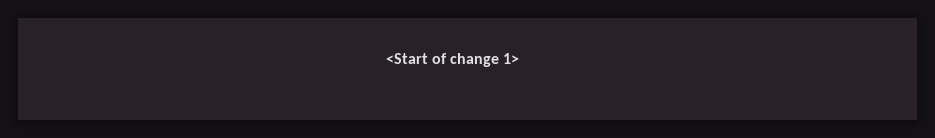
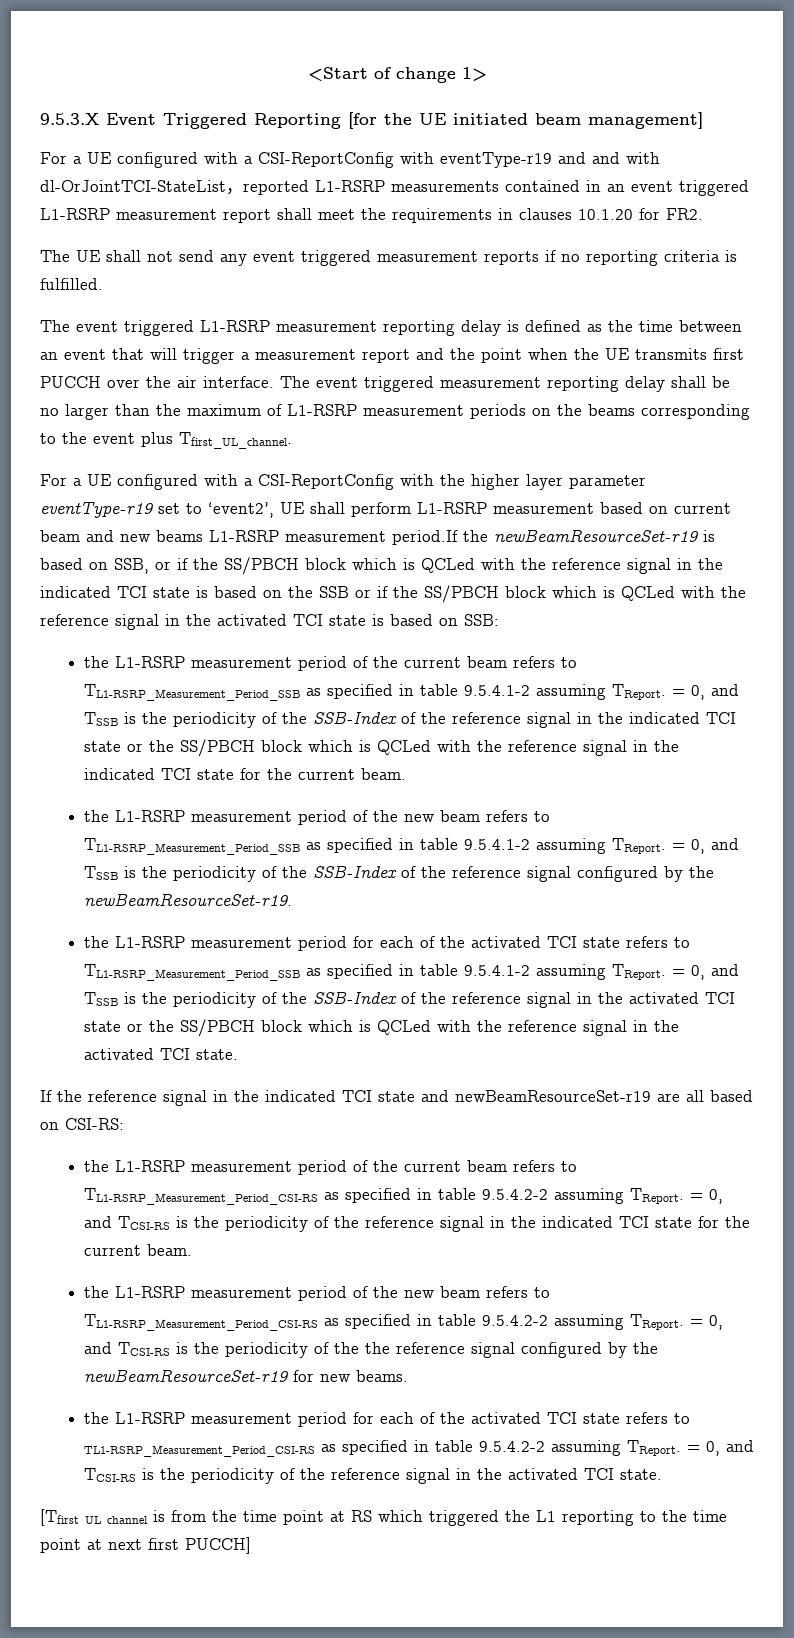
(520, 58) none -> [40,112,703,129] [40,152,660,168] [40,180,749,196] [40,208,703,223] [40,250,737,266] [40,278,103,290] [40,320,742,336] [40,348,744,364] [40,376,730,392] [40,404,750,420] [40,432,292,449] [40,474,646,490] [40,502,731,518] [40,529,715,545] [40,557,723,575] [40,585,746,603] [40,614,499,630] [83,656,577,671] [83,684,739,701] [83,711,736,728] [83,739,679,757] [83,768,406,780] [83,810,550,825] [83,838,739,855] [83,865,714,882] [83,893,292,906] [83,936,690,951] [83,964,739,981] [83,991,735,1008] [83,1019,679,1037] [83,1048,238,1060] [40,1090,753,1106] [40,1118,124,1130] [83,1160,577,1175] [83,1188,723,1205] [83,1216,750,1232] [83,1244,192,1256] [83,1286,550,1301] [83,1314,723,1331] [83,1342,658,1358] [83,1369,408,1382] [83,1412,690,1427] [83,1440,754,1457] [83,1468,662,1484] [40,1509,727,1526] [40,1537,251,1554] // 9.5.3.X Event Triggered Reporting [for the UE initiated beam management] // For a UE configured with a CSI-ReportConfig with eventType-r19 and and with dl-OrJointTCI-StateList，reported L1-RSRP measurements contained in an event triggered L1-RSRP measurement report shall meet the requirements in clauses 10.1.20 for FR2. // The UE shall not send any event triggered measurement reports if no reporting criteria is fulfilled. // The event triggered L1-RSRP measurement reporting delay is defined as the time between an event that will trigger a measurement report and the point when the UE transmits first PUCCH over the air interface. The event triggered measurement reporting delay shall be no larger than the maximum of L1-RSRP measurement periods on the beams corresponding to the event plus Tfirst_UL_channel. // For a UE configured with a CSI-ReportConfig with the higher layer parameter eventType-r19 set to ‘event2’, UE shall perform L1-RSRP measurement based on current beam and new beams L1-RSRP measurement period.If the newBeamResourceSet-r19 is based on SSB, or if the SS/PBCH block which is QCLed with the reference signal in the indicated TCI state is based on the SSB or if the SS/PBCH block which is QCLed with the reference signal in the activated TCI state is based on SSB: // the L1-RSRP measurement period of the current beam refers to TL1-RSRP_Measurement_Period_SSB as specified in table 9.5.4.1-2 assuming TReport. = 0, and TSSB is the periodicity of the SSB-Index of the reference signal in the indicated TCI state or the SS/PBCH block which is QCLed with the reference signal in the indicated TCI state for the current beam. // the L1-RSRP measurement period of the new beam refers to TL1-RSRP_Measurement_Period_SSB as specified in table 9.5.4.1-2 assuming TReport. = 0, and TSSB is the periodicity of the SSB-Index of the reference signal configured by the newBeamResourceSet-r19. // the L1-RSRP measurement period for each of the activated TCI state refers to TL1-RSRP_Measurement_Period_SSB as specified in table 9.5.4.1-2 assuming TReport. = 0, and TSSB is the periodicity of the SSB-Index of the reference signal in the activated TCI state or the SS/PBCH block which is QCLed with the reference signal in the activated TCI state. // If the reference signal in the indicated TCI state and newBeamResourceSet-r19 are all based on CSI-RS: // the L1-RSRP measurement period of the current beam refers to TL1-RSRP_Measurement_Period_CSI-RS as specified in table 9.5.4.2-2 assuming TReport. = 0, and TCSI-RS is the periodicity of the reference signal in the indicated TCI state for the current beam. // the L1-RSRP measurement period of the new beam refers to TL1-RSRP_Measurement_Period_CSI-RS as specified in table 9.5.4.2-2 assuming TReport. = 0, and TCSI-RS is the periodicity of the the reference signal configured by the newBeamResourceSet-r19 for new beams. // the L1-RSRP measurement period for each of the activated TCI state refers to TL1-RSRP_Measurement_Period_CSI-RS as specified in table 9.5.4.2-2 assuming TReport. = 0, and TCSI-RS is the periodicity of the reference signal in the activated TCI state. // [Tfirst UL channel is from the time point at RS which triggered the L1 reporting to the time point at next first PUCCH]

